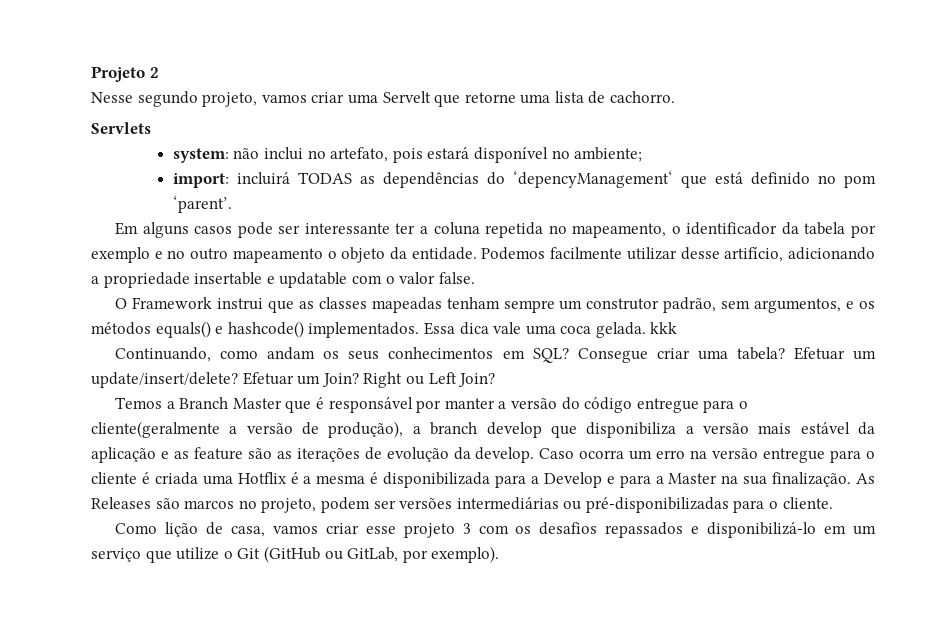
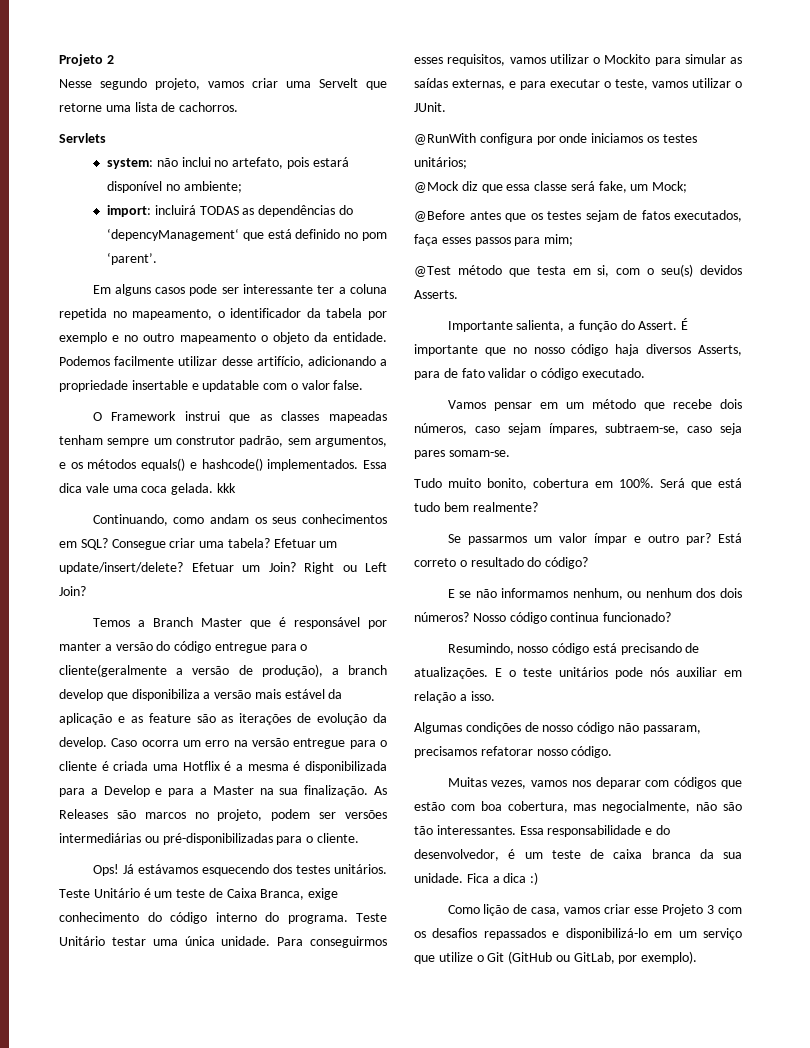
[610,91,676,103] cachorro. -> [179,102,239,112] cachorros.
(833, 503) none -> [92,864,387,876] [59,888,339,900] [59,912,387,924] [59,936,387,948] [414,54,742,66] [414,78,742,90] [414,102,446,112] [414,133,697,145] [414,157,467,169] [414,181,688,193] [414,210,742,222] [414,234,574,246] [414,264,742,277] [414,290,458,299] [447,318,689,332] [414,344,742,356] [414,368,645,380] [447,399,742,411] [414,423,742,435] [414,450,510,459] [414,478,742,490] [414,502,538,512] [447,533,742,545] [414,557,589,569] [447,588,742,600] [414,612,672,624] [447,643,700,655] [414,667,742,679] [414,691,495,703] [414,722,701,734] [414,746,613,758] [447,777,742,789] [414,801,742,813] [414,825,670,837] [414,849,742,861] [414,872,539,885] // Ops! Já estávamos esquecendo dos testes unitários. Teste Unitário é um teste de Caixa Branca, exige conhecimento do código interno do programa. Teste Unitário testar uma única unidade. Para conseguirmos esses requisitos, vamos utilizar o Mockito para simular as saídas externas, e para executar o teste, vamos utilizar o JUnit. // @RunWith configura por onde iniciamos os testes unitários; // @Mock diz que essa classe será fake, um Mock; // @Before antes que os testes sejam de fatos executados, faça esses passos para mim; // @Test método que testa em si, com o seu(s) devidos Asserts. // Importante salienta, a função do Assert. É importante que no nosso código haja diversos Asserts, para de fato validar o código executado. // Vamos pensar em um método que recebe dois números, caso sejam ímpares, subtraem-se, caso seja pares somam-se. // Tudo muito bonito, cobertura em 100%. Será que está tudo bem realmente? // Se passarmos um valor ímpar e outro par? Está correto o resultado do código? // E se não informamos nenhum, ou nenhum dos dois números? Nosso código continua funcionado? // Resumindo, nosso código está precisando de atualizações. E o teste unitários pode nós auxiliar em relação a isso. // Algumas condições de nosso código não passaram, precisamos refatorar nosso código. // Muitas vezes, vamos nos deparar com códigos que estão com boa cobertura, mas negocialmente, não são tão interessantes. Essa responsabilidade e do desenvolvedor, é um teste de caixa branca da sua unidade. Fica a dica :)
[403,523,455,538] projeto -> [662,904,704,916] Projeto

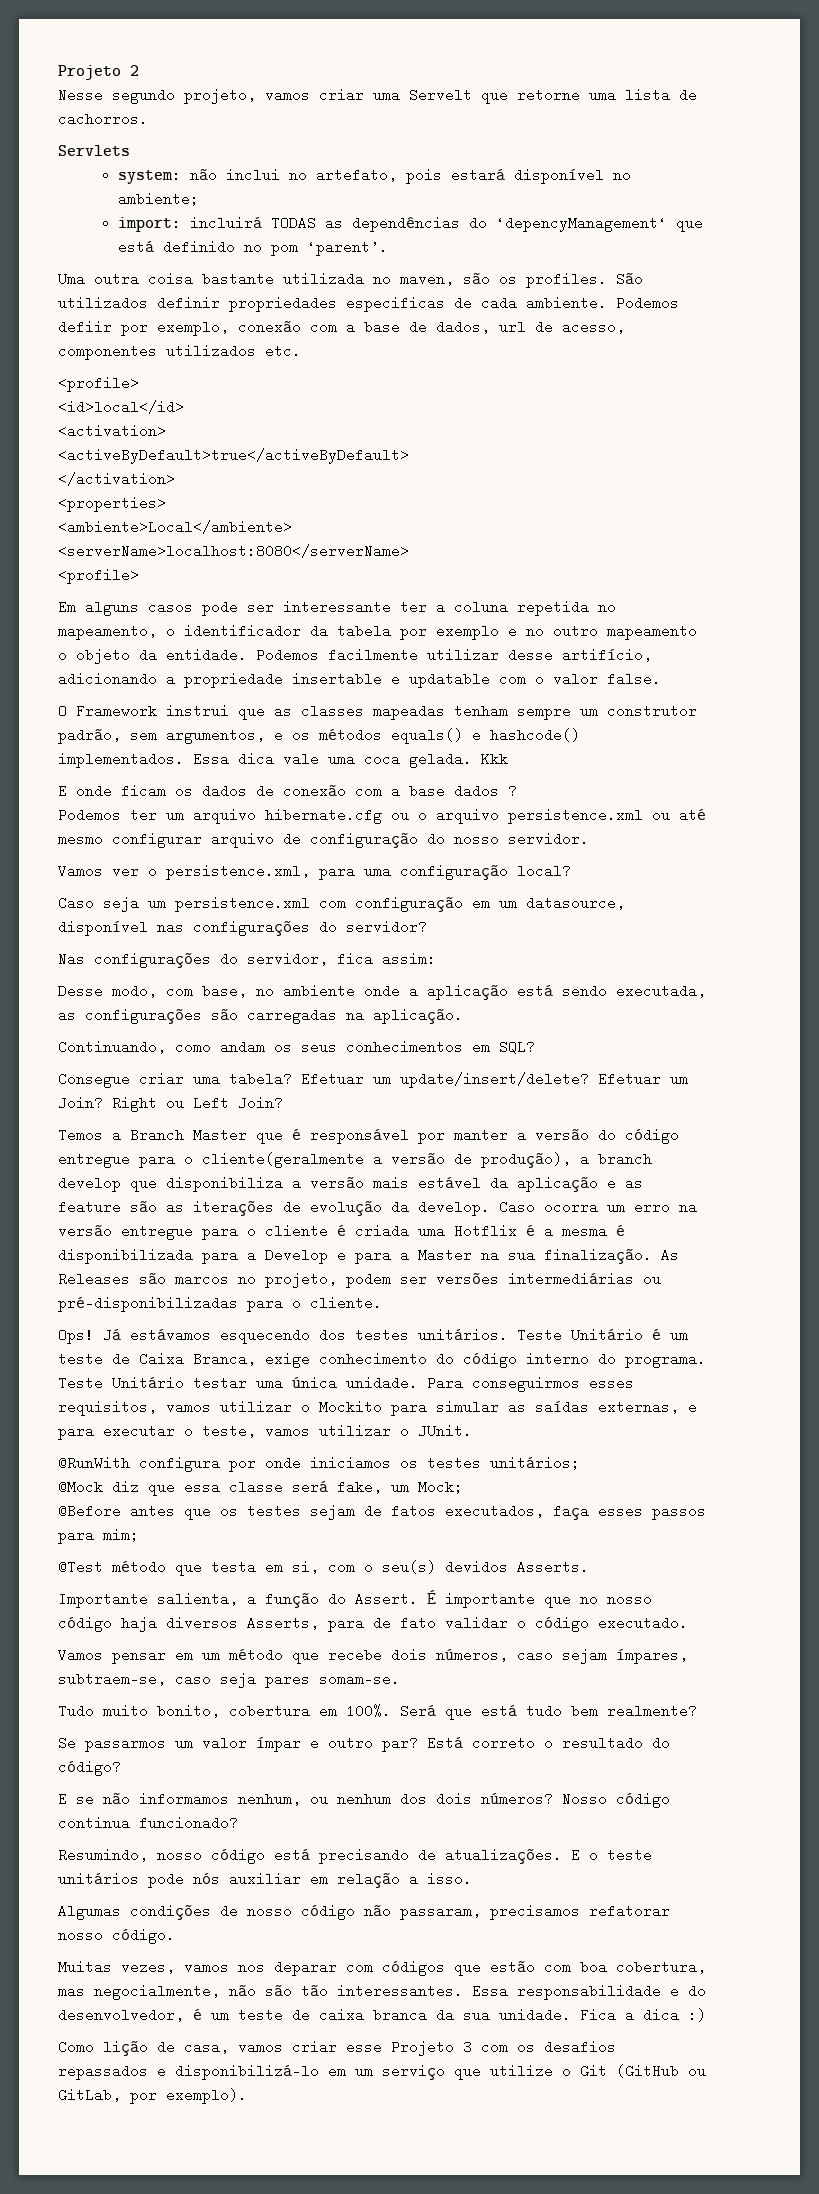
(157, 258) none -> [58,272,643,288] [58,296,679,312] [58,320,625,336] [58,344,301,360] [58,376,139,392] [58,400,184,414] [58,424,166,438] [58,448,409,464] [58,472,175,486] [58,496,166,512] [58,520,292,534] [58,544,409,558] [58,568,139,584] // Uma outra coisa bastante utilizada no maven, são os profiles. São utilizados definir propriedades especificas de cada ambiente. Podemos defiir por exemplo, conexão com a base de dados, url de acesso, componentes utilizados etc. // <profile> // <id>local</id> // <activation> // <activeByDefault>true</activeByDefault> // </activation> // <properties> // <ambiente>Local</ambiente> // <serverName>localhost:8080</serverName> // <profile>
[216,483,236,493] kkk -> [481,752,508,766] [58,784,517,798] [58,808,706,824] [58,832,589,848] [58,864,571,880] [58,896,625,912] [58,920,427,936] [58,952,436,968] [58,984,706,1000] [58,1008,463,1024] Kkk // E onde ficam os dados de conexão com a base dados ? // Podemos ter um arquivo hibernate.cfg ou o arquivo persistence.xml ou até mesmo configurar arquivo de configuração do nosso servidor. // Vamos ver o persistence.xml, para uma configuração local? // Caso seja um persistence.xml com configuração em um datasource, disponível nas configurações do servidor? // Nas configurações do servidor, fica assim: // Desse modo, com base, no ambiente onde a aplicação está sendo executada, as configurações são carregadas na aplicação.
(108, 544) none -> (535, 1047) //

